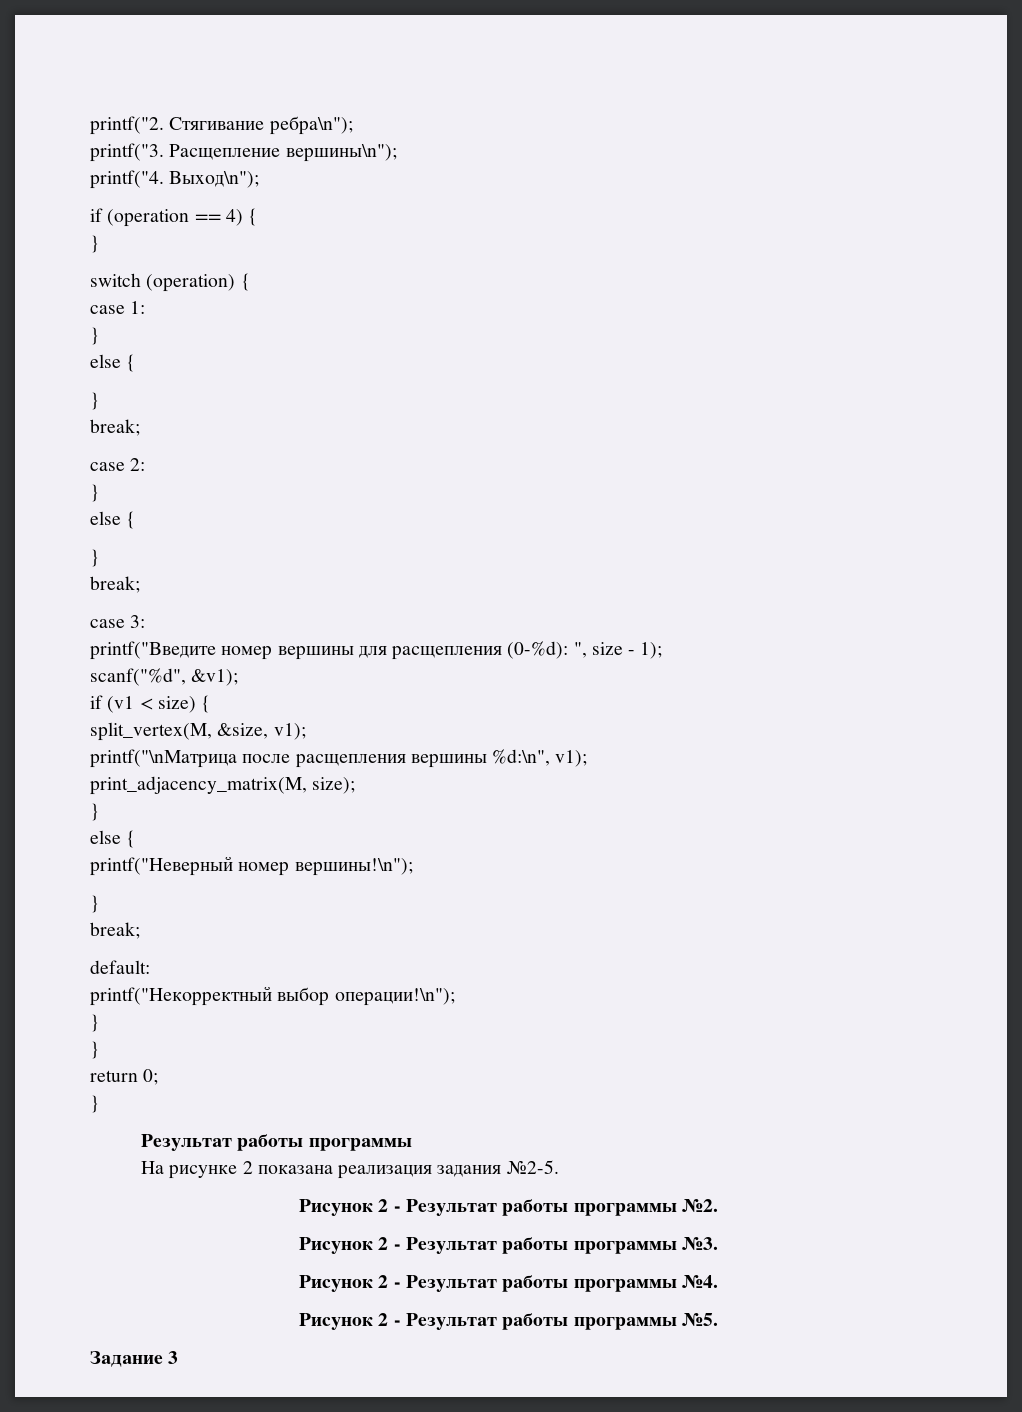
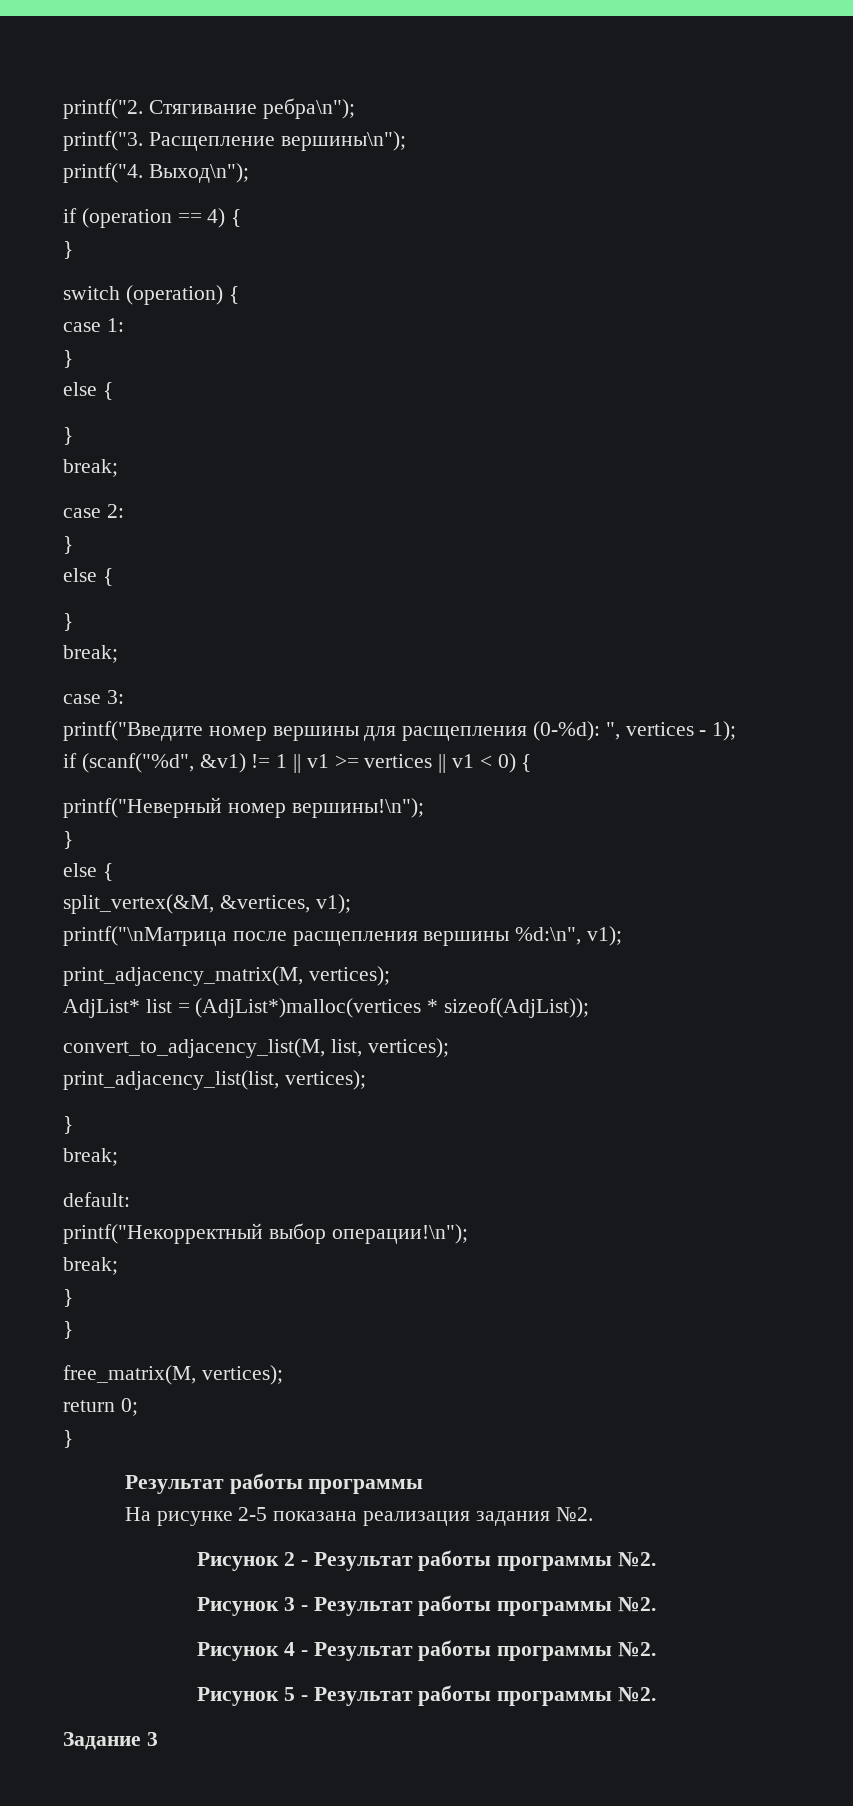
[591,642,623,655] size -> [625,722,694,736] vertices
[90,668,239,686] [90,695,211,713] [90,722,269,741] // scanf("%d", &v1); // if (v1 < size) { // split_vertex(M, &size, -> [63,753,532,773] [63,797,424,818] [63,831,73,849] [63,863,113,881] [63,894,310,914] // if (scanf("%d", &v1) != 1 || v1 >= vertices || v1 < 0) { // printf("Неверный номер вершины!\n"); // } // else { // split_vertex(&M, &vertices,
[312,777,356,794] [90,803,99,821] [90,830,136,848] [90,856,413,876] size); // } // else { // printf("Неверный номер вершины!\n"); -> [308,966,390,986] [63,998,590,1018] [63,1038,449,1058] [63,1070,366,1090] vertices); // AdjList* list = (AdjList*)malloc(vertices * sizeof(AdjList)); // convert_to_adjacency_list(M, list, vertices); // print_adjacency_list(list, vertices);
(455, 997) none -> [63,1257,118,1275] // break;
(99, 1050) none -> [63,1365,283,1385] // free_matrix(M, vertices);
[242,1161,253,1174] 2 -> [238,1507,268,1521] 2-5
[506,1160,559,1174] №2-5. -> [555,1507,593,1522] №2.
[378,1237,718,1254] [299,1275,718,1292] [299,1313,718,1330] 2 - Результат работы программы №3. // Рисунок 2 - Результат работы программы №4. // Рисунок 2 - Результат работы программы №5. -> [283,1595,656,1616] [197,1640,656,1661] [197,1685,656,1706] 3 - Результат работы программы №2. // Рисунок 4 - Результат работы программы №2. // Рисунок 5 - Результат работы программы №2.

